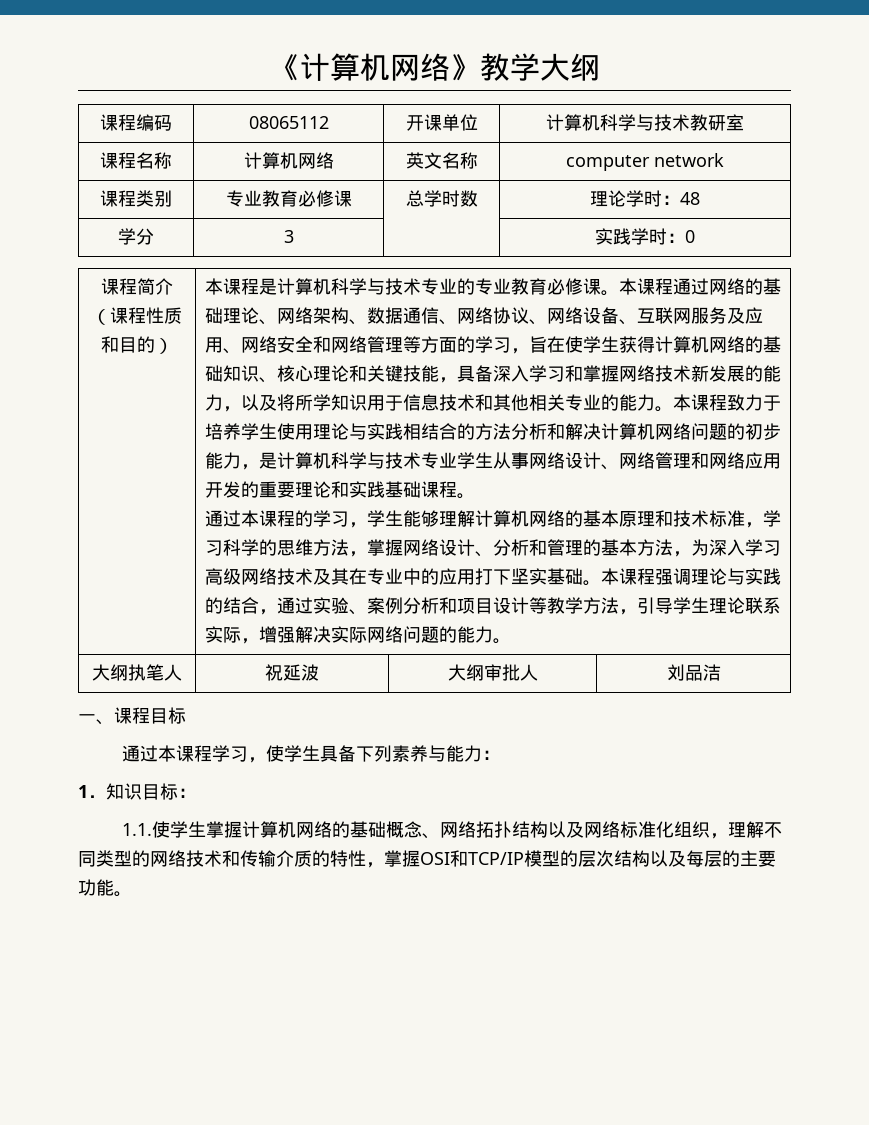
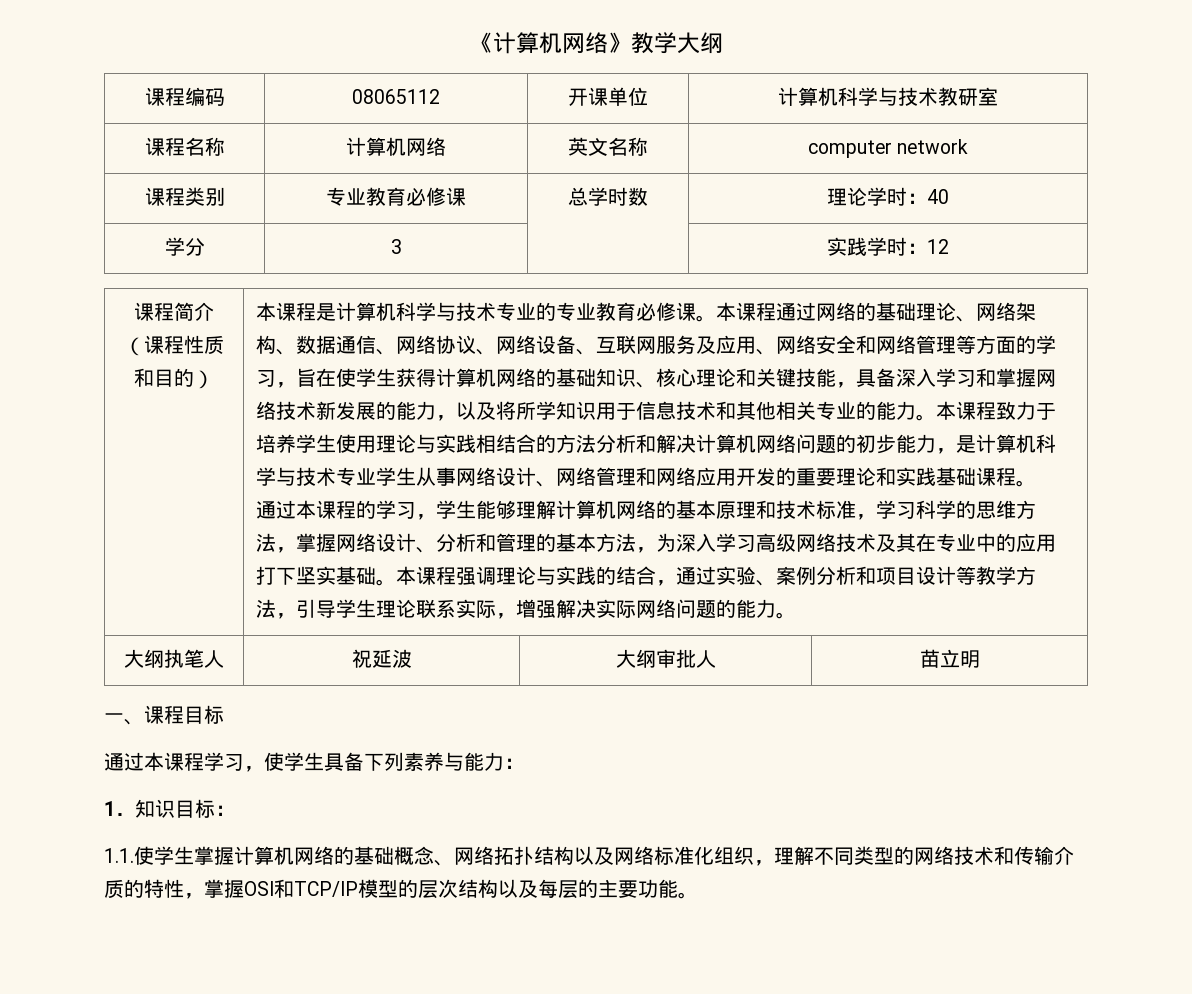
[680,192,700,205] 48 -> [927,189,949,204] 40
[685,230,695,243] 0 -> [927,239,949,254] 12
[666,664,721,681] 刘品洁 -> [919,649,980,668] 苗立明

